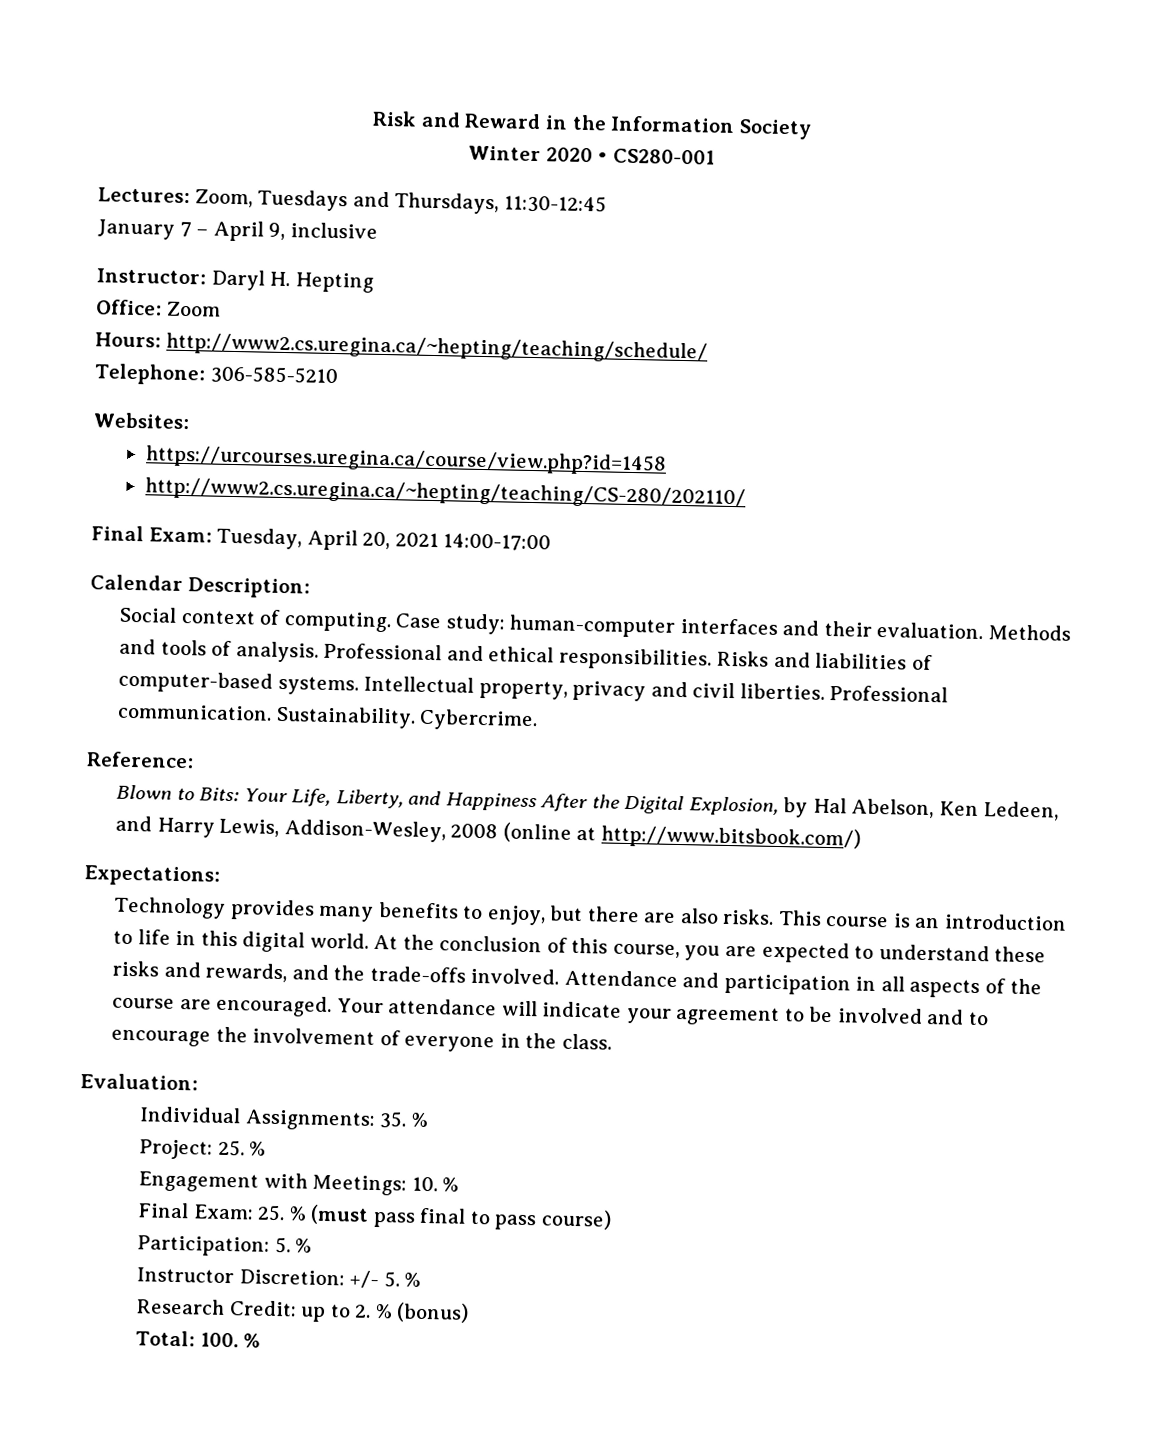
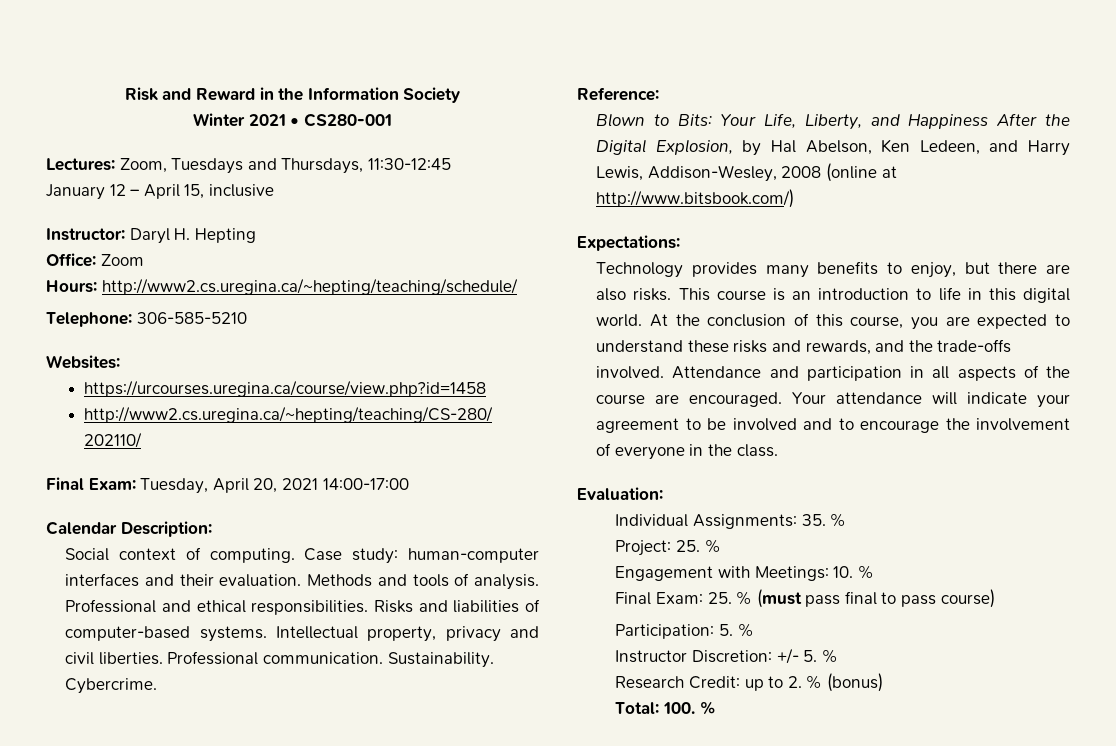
[545,147,593,163] 2020 -> [248,114,286,126] 2021
[179,221,192,238] 7 -> [109,184,126,196] 12
[268,222,286,240] 9, -> [184,184,205,199] 15,

